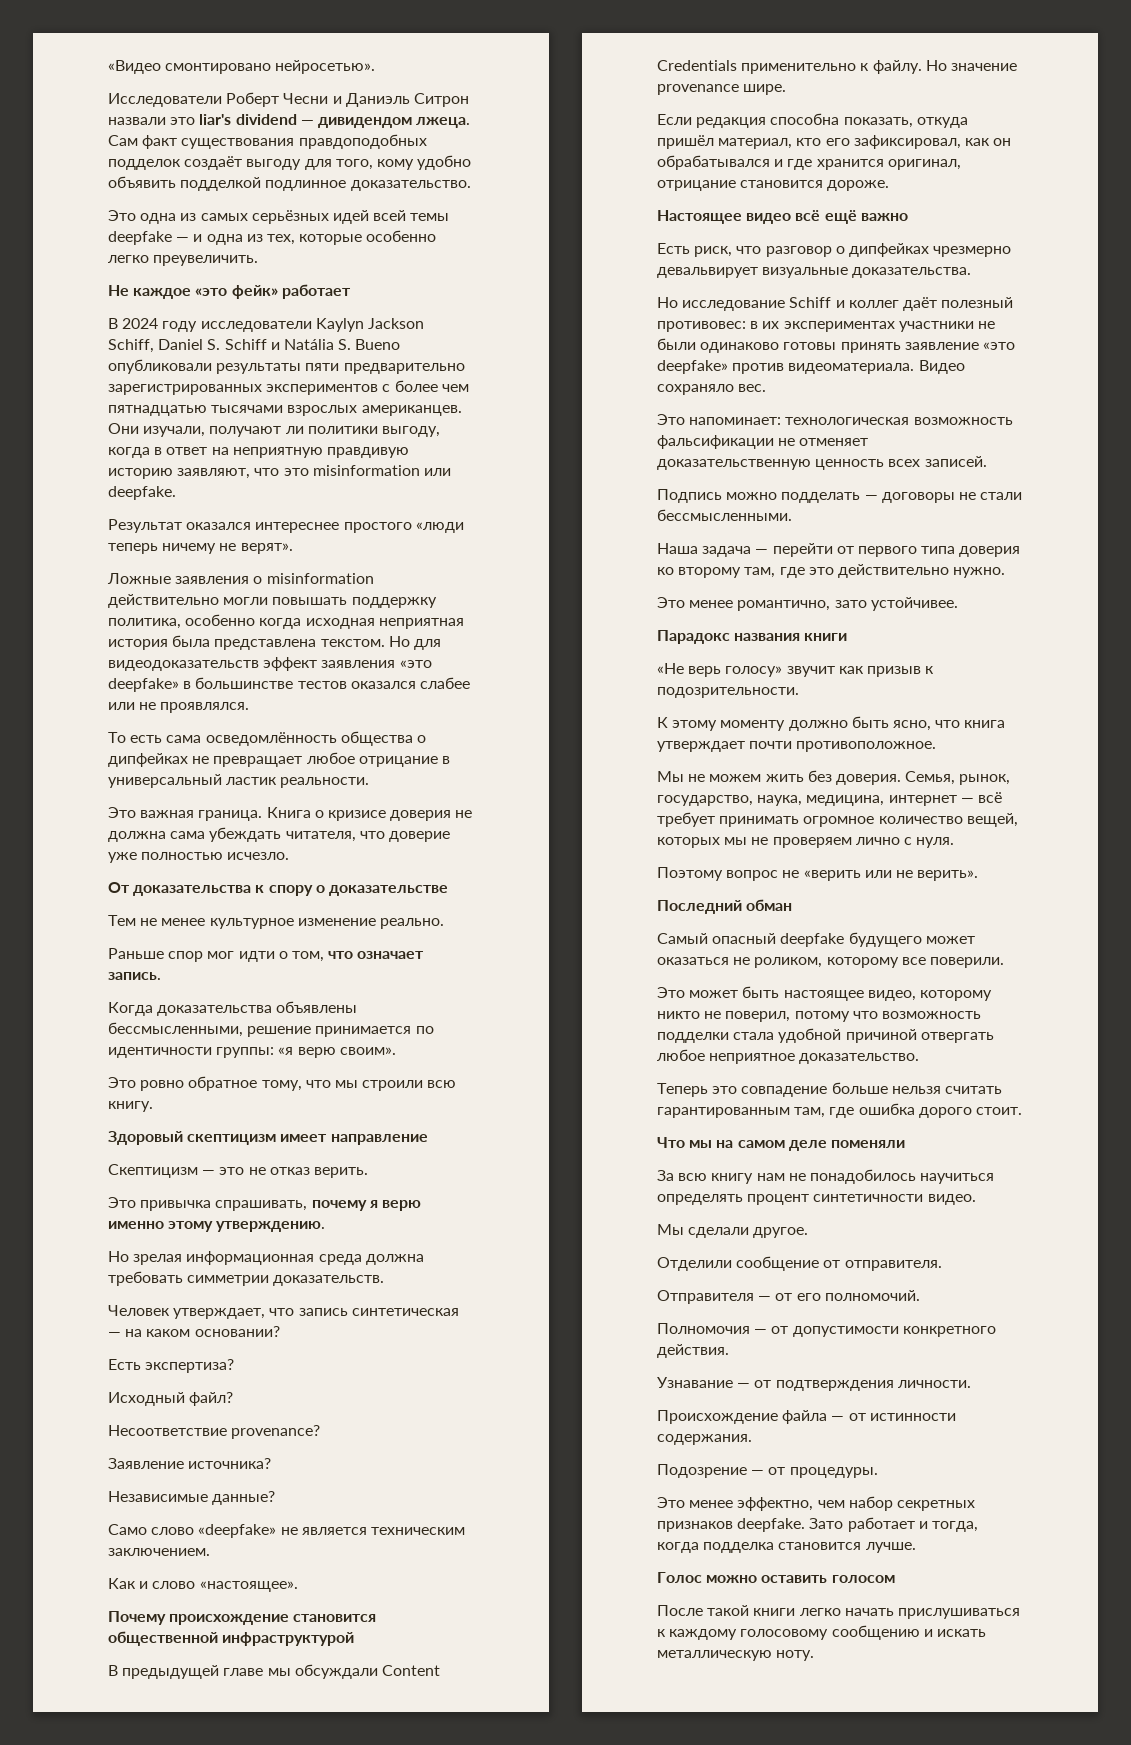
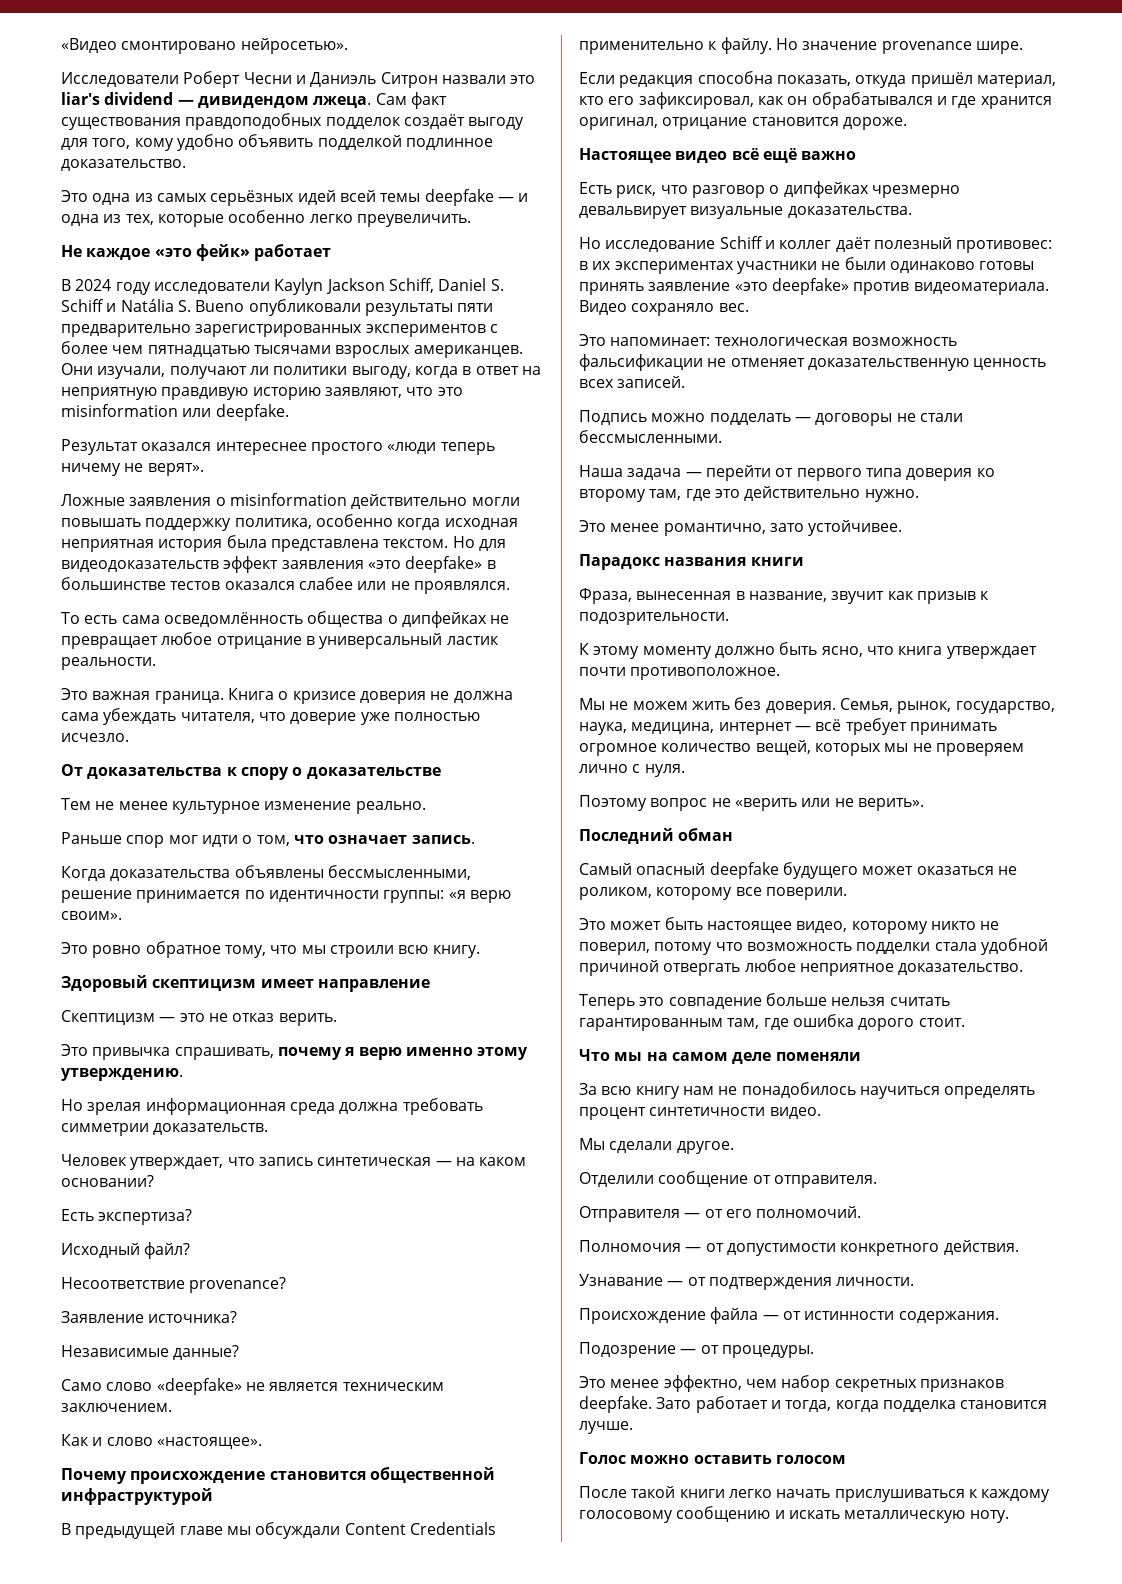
[657,663,783,677] «Не верь голосу» -> [579,588,827,604] Фраза, вынесенная в название,

